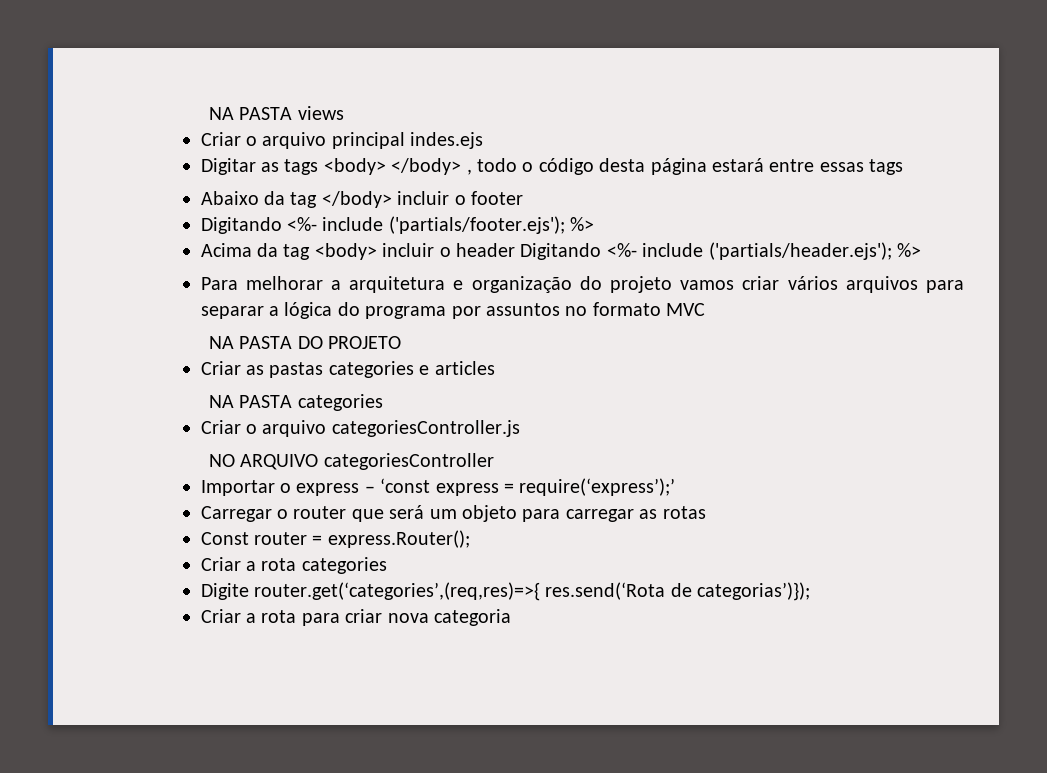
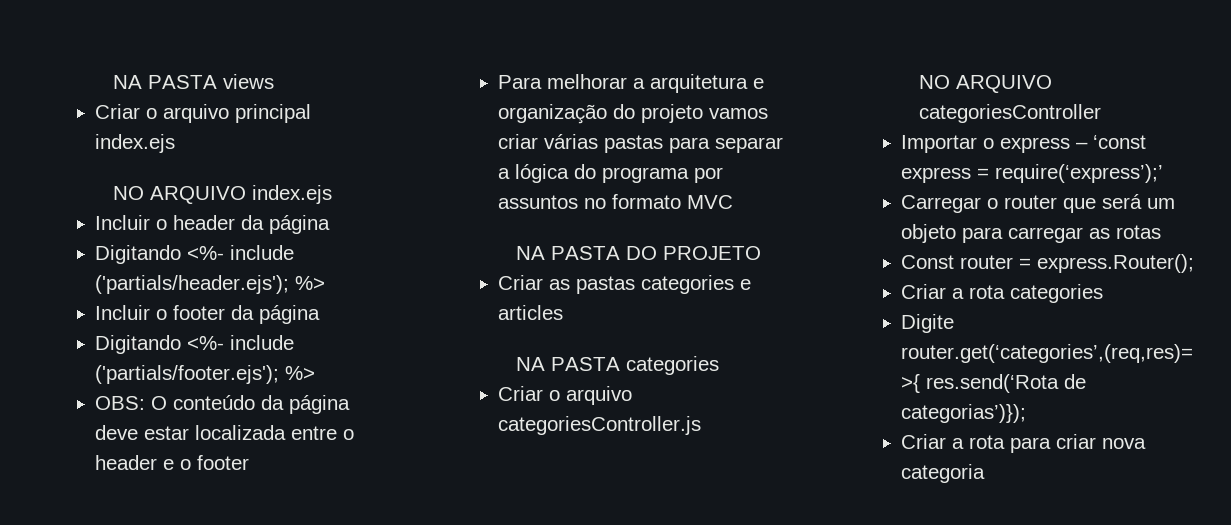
[410,132,484,149] [200,158,904,175] [200,191,523,208] indes.ejs // Digitar as tags <body> </body> , todo o código desta página estará entre essas tags // Abaixo da tag </body> incluir o footer -> [95,134,176,153] [113,185,333,204] [95,215,331,234] [95,245,295,264] [95,275,326,294] [95,305,321,324] index.ejs // NO ARQUIVO index.ejs // Incluir o header da página // Digitando <%- include ('partials/header.ejs'); %> // Incluir o footer da página
[200,242,921,260] Acima da tag <body> incluir o header Digitando <%- include ('partials/header.ejs'); %> -> [95,395,351,414] [95,425,355,440] [95,455,250,470] OBS: O conteúdo da página deve estar localizada entre o header e o footer
[787,276,918,293] vários arquivos -> [544,134,664,153] várias pastas

